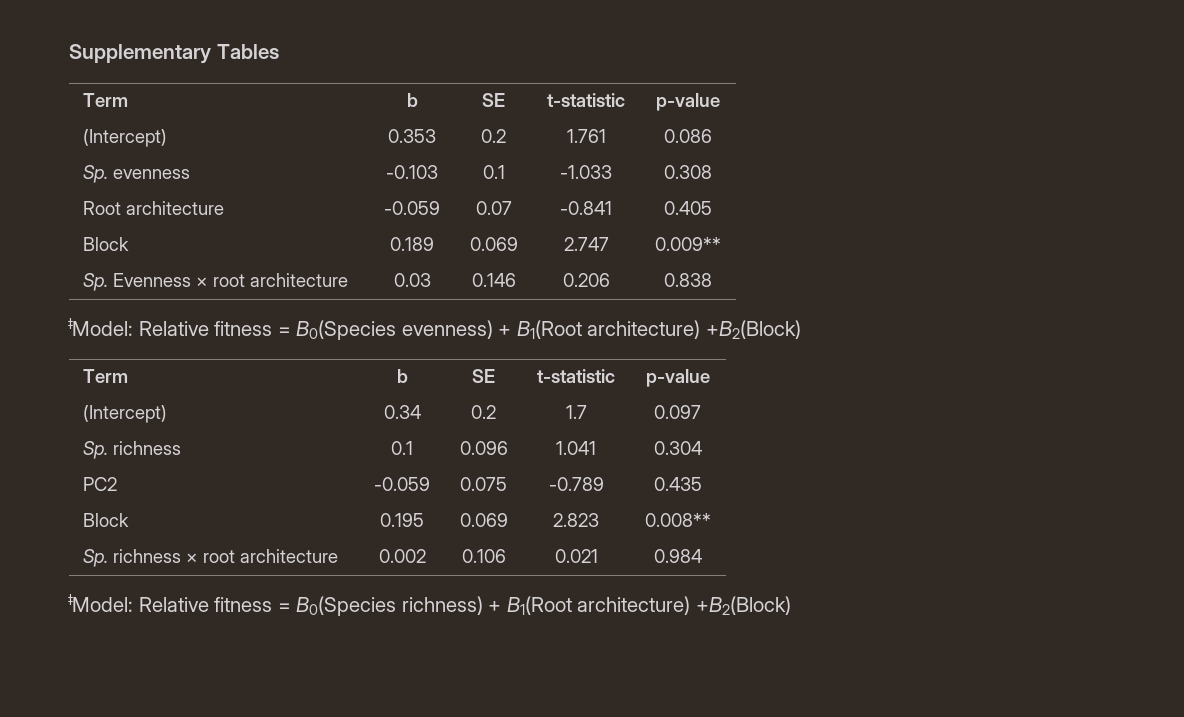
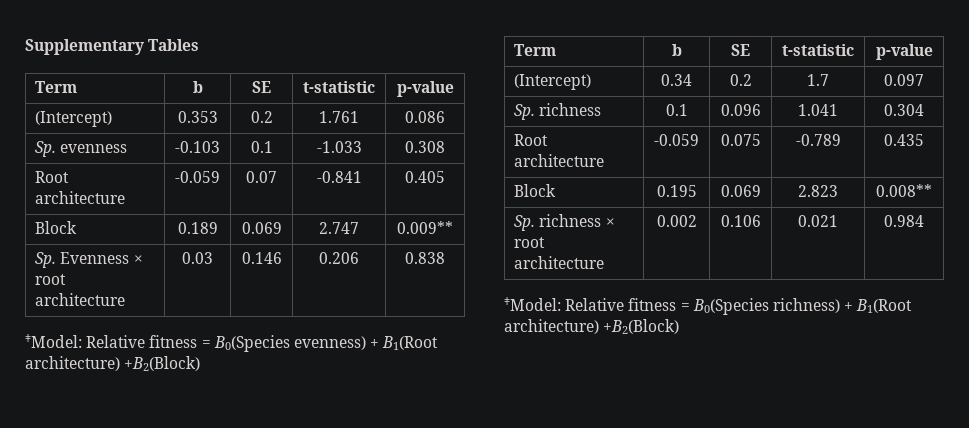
[83,477,118,491] PC2 -> [514,134,549,146] [514,154,605,167] Root architecture

